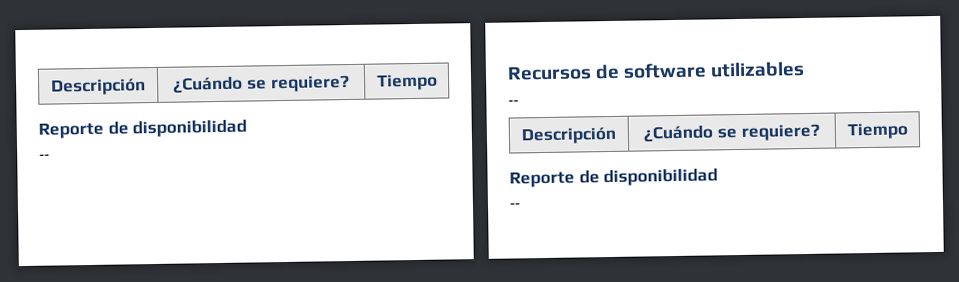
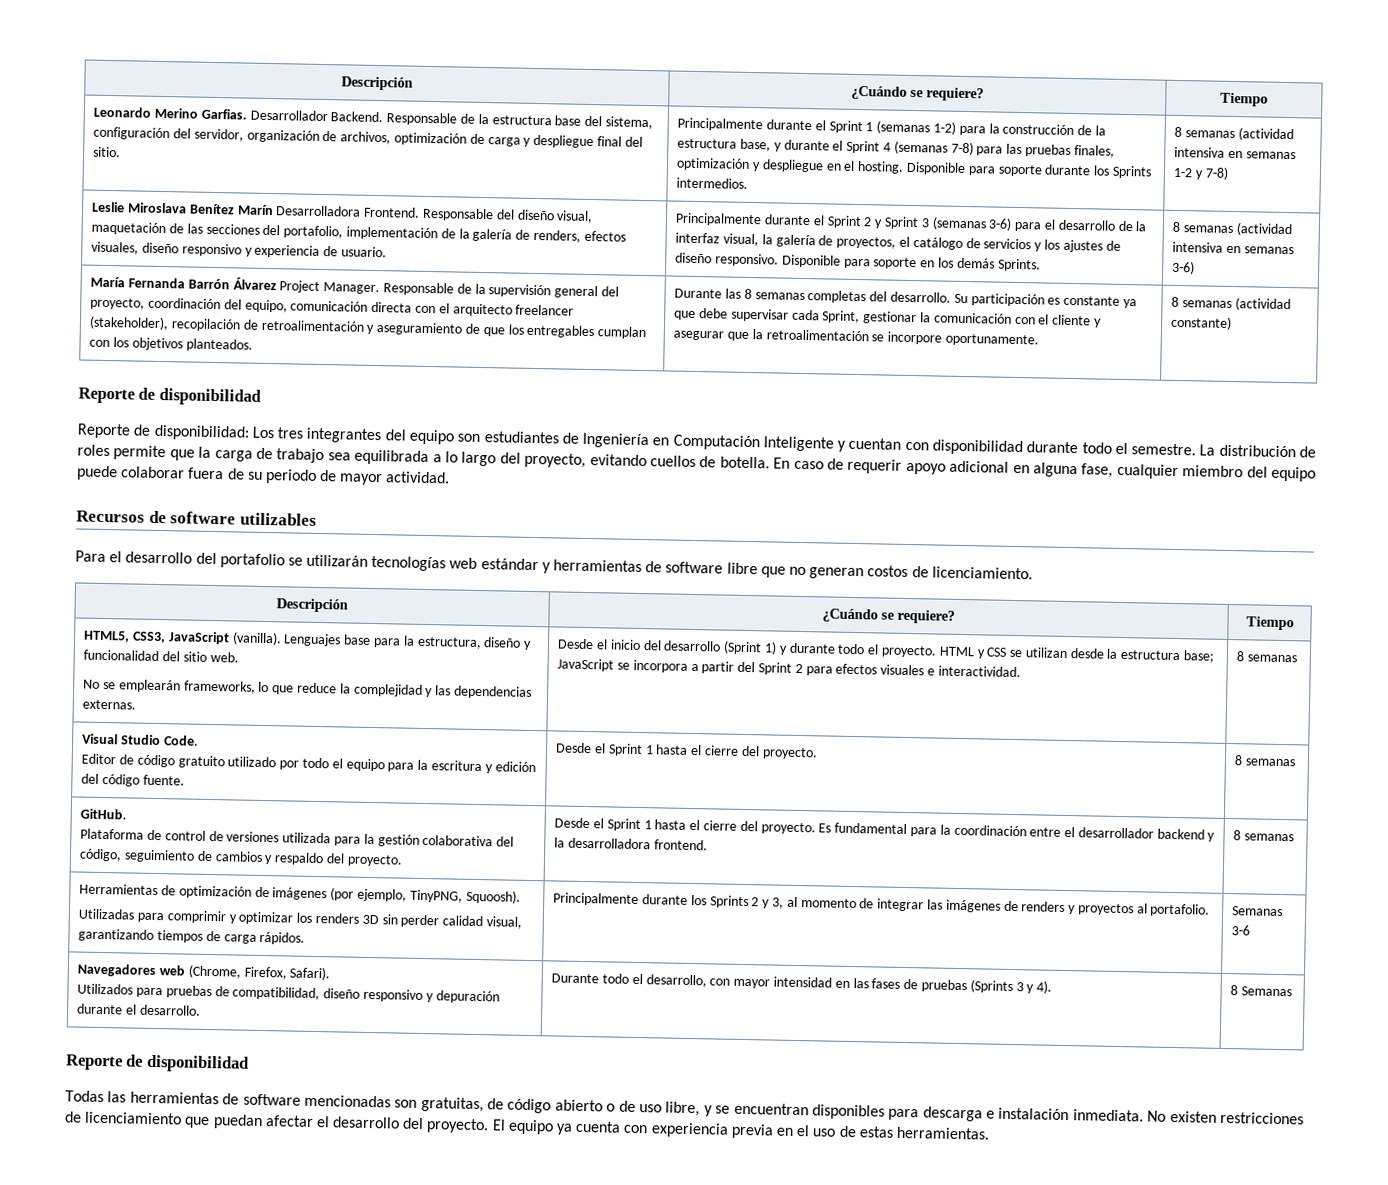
[51,78,146,96] [172,74,350,93] [375,73,438,91] [38,119,248,139] [39,154,50,159] [507,60,806,81] [508,100,519,105] [521,126,617,145] [643,123,821,142] [846,122,909,140] [509,168,719,188] [509,203,521,208] Descripción | ¿Cuándo se requiere? | Tiempo // Reporte de disponibilidad // -- // Recursos de software utilizables // -- // Descripción | ¿Cuándo se requiere? | Tiempo // Reporte de disponibilidad // -- -> [341,76,413,91] [851,85,984,102] [1220,92,1268,107] [93,106,653,130] [93,126,643,149] [93,146,122,158] [677,117,1106,136] [677,138,1115,158] [676,157,1152,179] [676,177,749,189] [1174,126,1294,142] [1174,146,1296,160] [1173,166,1229,180] [92,201,594,224] [91,221,626,243] [91,241,388,258] [675,212,1148,232] [675,232,1121,253] [675,252,1041,272] [1172,221,1293,237] [1172,241,1294,255] [1172,260,1196,275] [90,276,619,299] [90,297,575,317] [89,315,647,340] [89,337,253,352] [674,288,1137,309] [674,308,1102,328] [673,329,1040,347] [1171,296,1291,312] [1171,315,1233,331] [78,387,261,406] [77,423,1316,458] [77,444,1316,482] [77,465,451,486] [76,510,317,526] [75,550,1033,580] [276,598,348,613] [822,608,955,624] [1245,616,1294,631] [83,630,533,650] [83,649,239,663] [83,679,532,699] [82,699,137,710] [557,638,1215,663] [557,658,1021,678] [1236,651,1298,663] [82,733,199,746] [81,753,536,774] [81,773,185,787] [555,742,818,760] [1234,755,1296,767] [80,808,128,820] [80,828,515,847] [79,848,403,867] [554,817,1216,842] [554,837,708,851] [1233,830,1295,842] [79,883,521,904] [78,908,522,929] [78,928,306,945] [553,892,1211,917] [1232,906,1284,917] [1231,925,1251,936] [77,963,331,981] [77,983,500,1004] [77,1003,201,1016] [551,973,1053,994] [1230,985,1293,997] [65,1054,249,1073] [65,1090,1304,1125] [64,1111,990,1140] Descripción | ¿Cuándo se requiere? | Tiempo // Leonardo Merino Garfias. Desarrollador Backend. Responsable de la estructura base del sistema, configuración del servidor, organización de archivos, optimización de carga y despliegue final del sitio. | Principalmente durante el Sprint 1 (semanas 1-2) para la construcción de la estructura base, y durante el Sprint 4 (semanas 7-8) para las pruebas finales, optimización y despliegue en el hosting. Disponible para soporte durante los Sprints intermedios. | 8 semanas (actividad intensiva en semanas 1-2 y 7-8) // Leslie Miroslava Benítez Marín Desarrolladora Frontend. Responsable del diseño visual, maquetación de las secciones del portafolio, implementación de la galería de renders, efectos visuales, diseño responsivo y experiencia de usuario. | Principalmente durante el Sprint 2 y Sprint 3 (semanas 3-6) para el desarrollo de la interfaz visual, la galería de proyectos, el catálogo de servicios y los ajustes de diseño responsivo. Disponible para soporte en los demás Sprints. | 8 semanas (actividad intensiva en semanas 3-6) // María Fernanda Barrón Álvarez Project Manager. Responsable de la supervisión general del proyecto, coordinación del equipo, comunicación directa con el arquitecto freelancer (stakeholder), recopilación de retroalimentación y aseguramiento de que los entregables cumplan con los objetivos planteados. | Durante las 8 semanas completas del desarrollo. Su participación es constante ya que debe supervisar cada Sprint, gestionar la comunicación con el cliente y asegurar que la retroalimentación se incorpore oportunamente. | 8 semanas (actividad constante) // Reporte de disponibilidad // Reporte de disponibilidad: Los tres integrantes del equipo son estudiantes de Ingeniería en Computación Inteligente y cuentan con disponibilidad durante todo el semestre. La distribución de roles permite que la carga de trabajo sea equilibrada a lo largo del proyecto, evitando cuellos de botella. En caso de requerir apoyo adicional en alguna fase, cualquier miembro del equipo puede colaborar fuera de su periodo de mayor actividad. // Recursos de software utilizables // Para el desarrollo del portafolio se utilizarán tecnologías web estándar y herramientas de software libre que no generan costos de licenciamiento. // Descripción | ¿Cuándo se requiere? | Tiempo // HTML5, CSS3, JavaScript (vanilla). Lenguajes base para la estructura, diseño y funcionalidad del sitio web. // No se emplearán frameworks, lo que reduce la complejidad y las dependencias externas. | Desde el inicio del desarrollo (Sprint 1) y durante todo el proyecto. HTML y CSS se utilizan desde la estructura base; JavaScript se incorpora a partir del Sprint 2 para efectos visuales e interactividad. | 8 semanas // Visual Studio Code. // Editor de código gratuito utilizado por todo el equipo para la escritura y edición del código fuente. | Desde el Sprint 1 hasta el cierre del proyecto. | 8 semanas // GitHub. // Plataforma de control de versiones utilizada para la gestión colaborativa del código, seguimiento de cambios y respaldo del proyecto. | Desde el Sprint 1 hasta el cierre del proyecto. Es fundamental para la coordinación entre el desarrollador backend y la desarrolladora frontend. | 8 semanas // Herramientas de optimización de imágenes (por ejemplo, TinyPNG, Squoosh). // Utilizadas para comprimir y optimizar los renders 3D sin perder calidad visual, garantizando tiempos de carga rápidos. | Principalmente durante los Sprints 2 y 3, al momento de integrar las imágenes de renders y proyectos al portafolio. | Semanas 3-6 // Navegadores web (Chrome, Firefox, Safari). // Utilizados para pruebas de compatibilidad, diseño responsivo y depuración durante el desarrollo. | Durante todo el desarrollo, con mayor intensidad en las fases de pruebas (Sprints 3 y 4). | 8 Semanas // Reporte de disponibilidad // Todas las herramientas de software mencionadas son gratuitas, de código abierto o de uso libre, y se encuentran disponibles para descarga e instalación inmediata. No existen restricciones de licenciamiento que puedan afectar el desarrollo del proyecto. El equipo ya cuenta con experiencia previa en el uso de estas herramientas.

